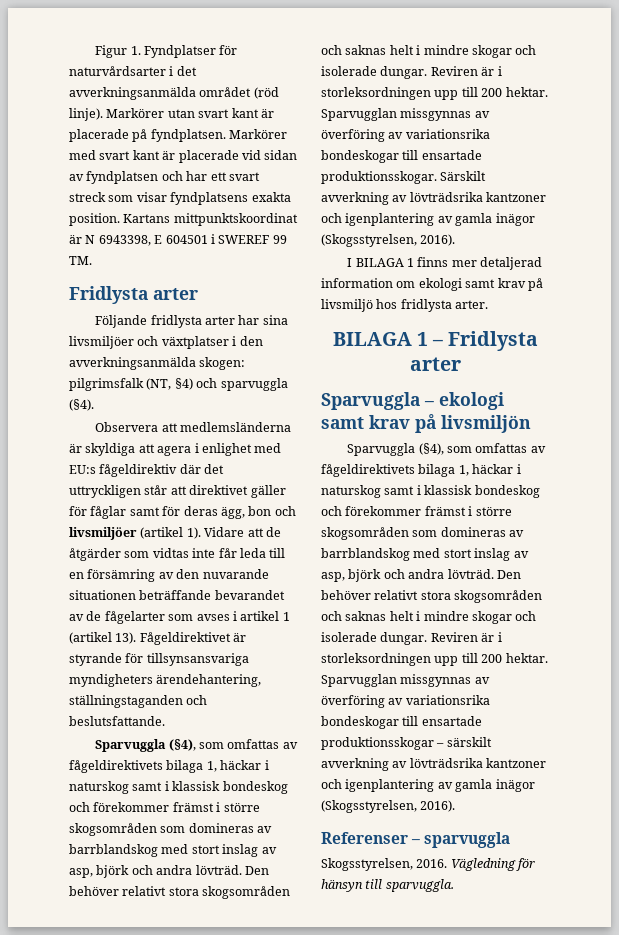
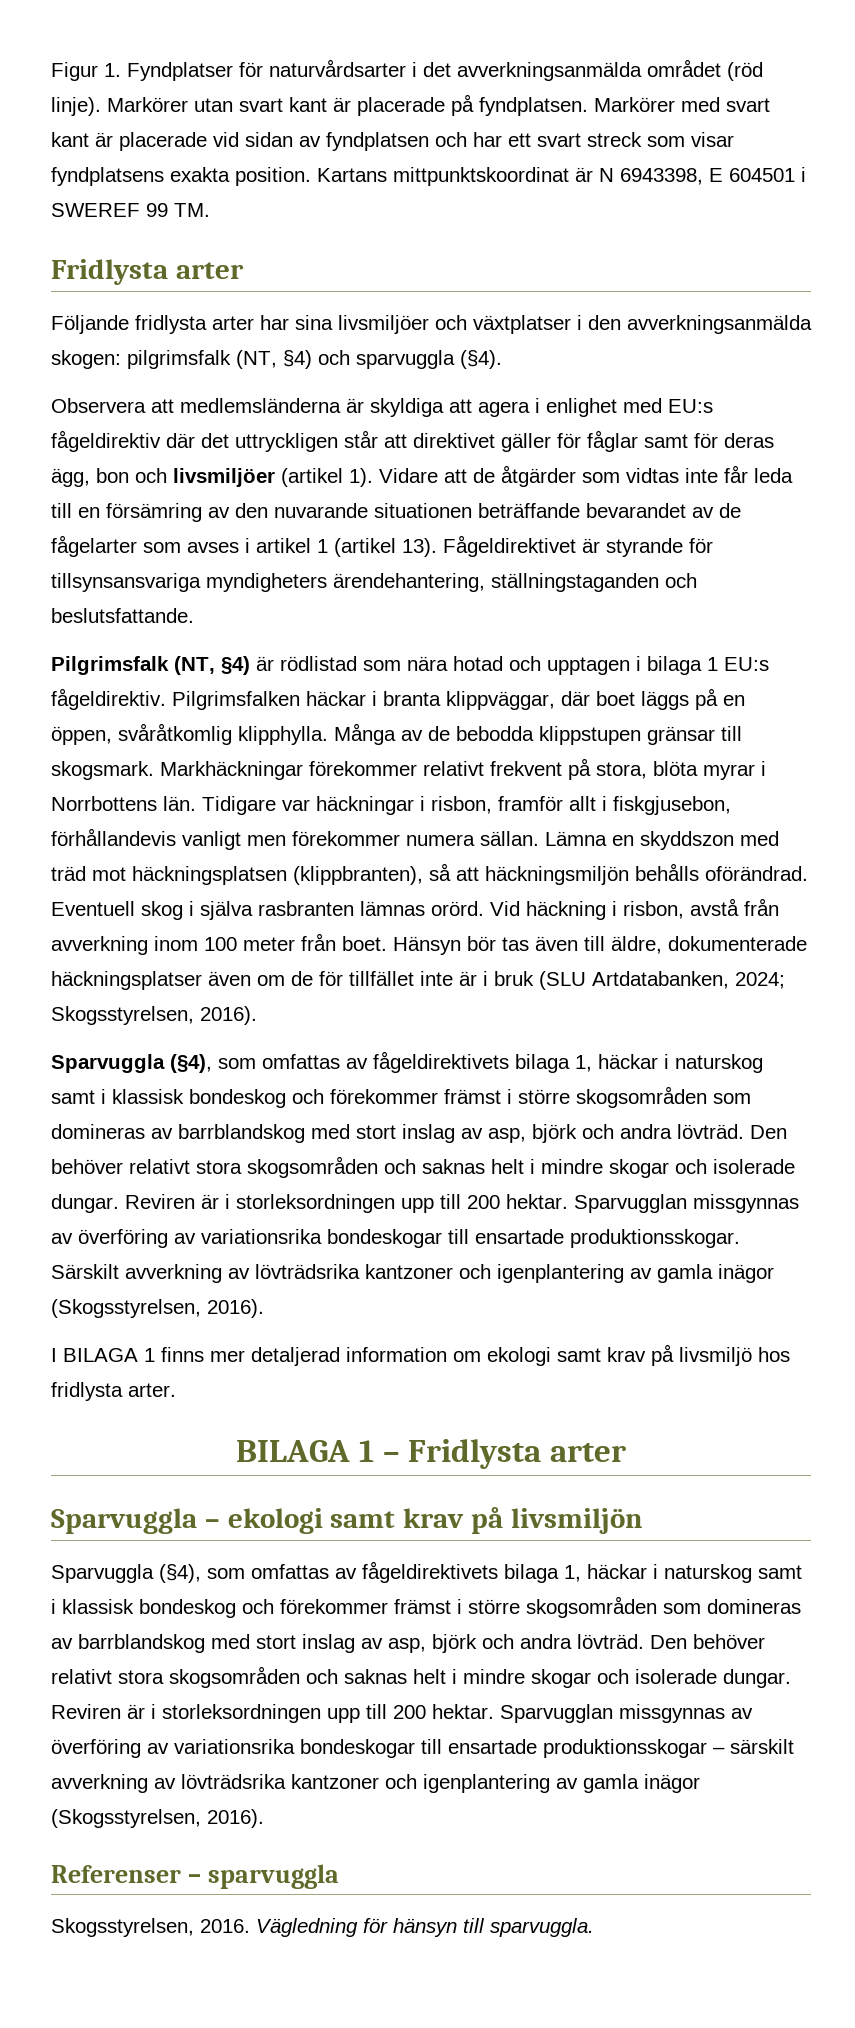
(165, 721) none -> [51,656,769,675] [51,688,745,710] [51,723,742,745] [51,758,766,780] [51,796,731,815] [51,828,779,850] [51,863,808,885] [51,898,779,920] [51,933,807,955] [51,971,785,990] [51,1006,257,1025] // Pilgrimsfalk (NT, §4) är rödlistad som nära hotad och upptagen i bilaga 1 EU:s fågeldirektiv. Pilgrimsfalken häckar i branta klippväggar, där boet läggs på en öppen, svåråtkomlig klipphylla. Många av de bebodda klippstupen gränsar till skogsmark. Markhäckningar förekommer relativt frekvent på stora, blöta myrar i Norrbottens län. Tidigare var häckningar i risbon, framför allt i fiskgjusebon, förhållandevis vanligt men förekommer numera sällan. Lämna en skyddszon med träd mot häckningsplatsen (klippbranten), så att häckningsmiljön behålls oförändrad. Eventuell skog i själva rasbranten lämnas orörd. Vid häckning i risbon, avstå från avverkning inom 100 meter från boet. Hänsyn bör tas även till äldre, dokumenterade häckningsplatser även om de för tillfället inte är i bruk (SLU Artdatabanken, 2024; Skogsstyrelsen, 2016).

